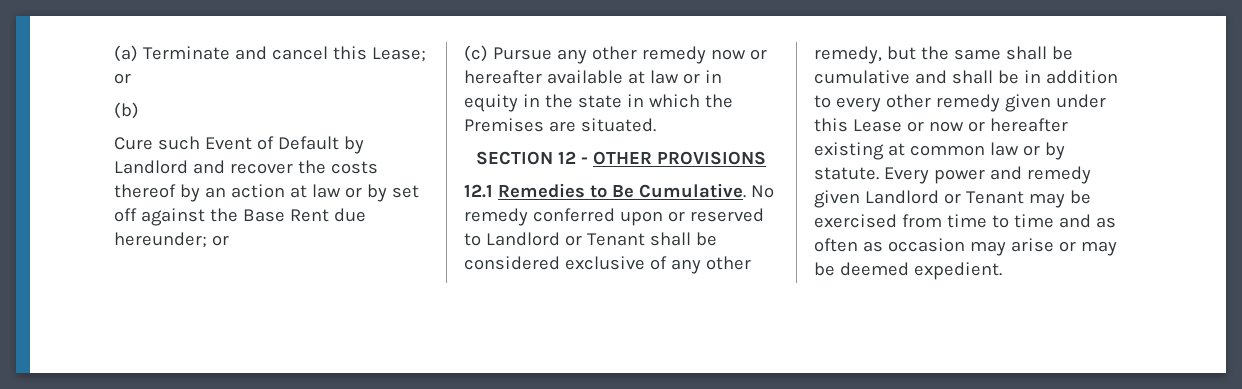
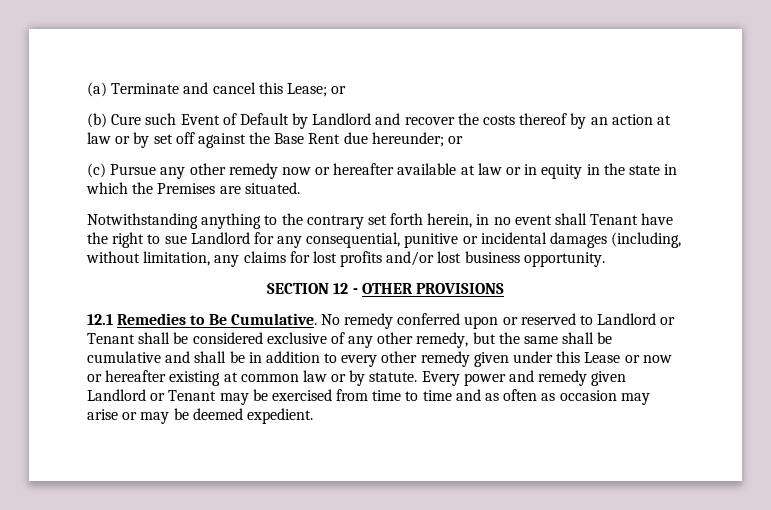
(139, 110) // -> (107, 120) none
(656, 125) none -> [87,213,674,229] [87,232,682,248] [86,251,605,267] // Notwithstanding anything to the contrary set forth herein, in no event shall Tenant have the right to sue Landlord for any consequential, punitive or incidental damages (including, without limitation, any claims for lost profits and/or lost business opportunity.

